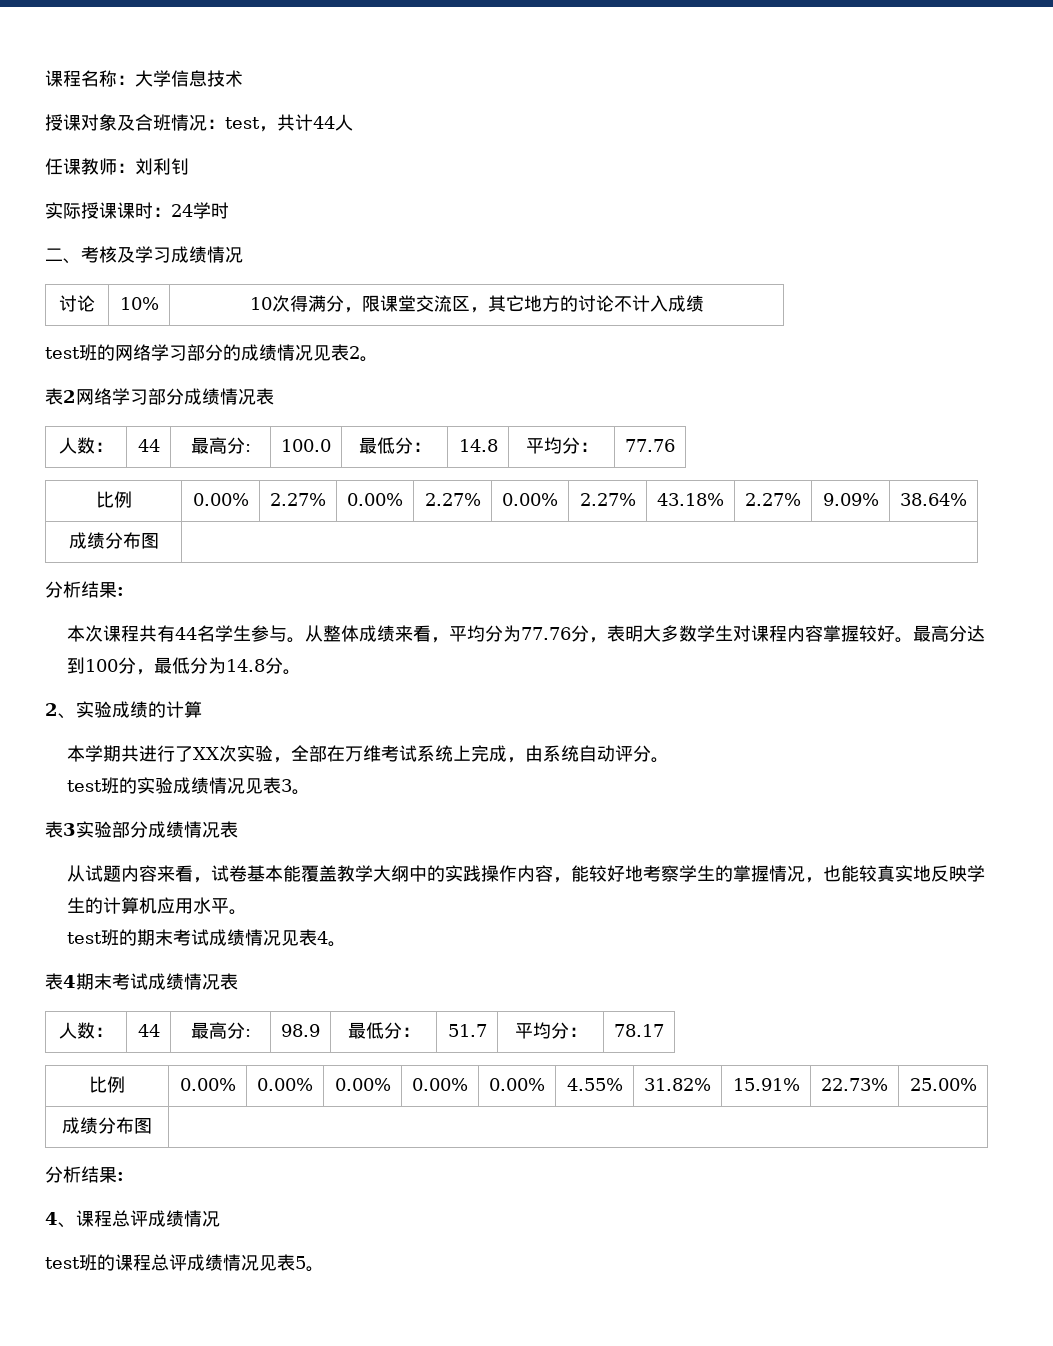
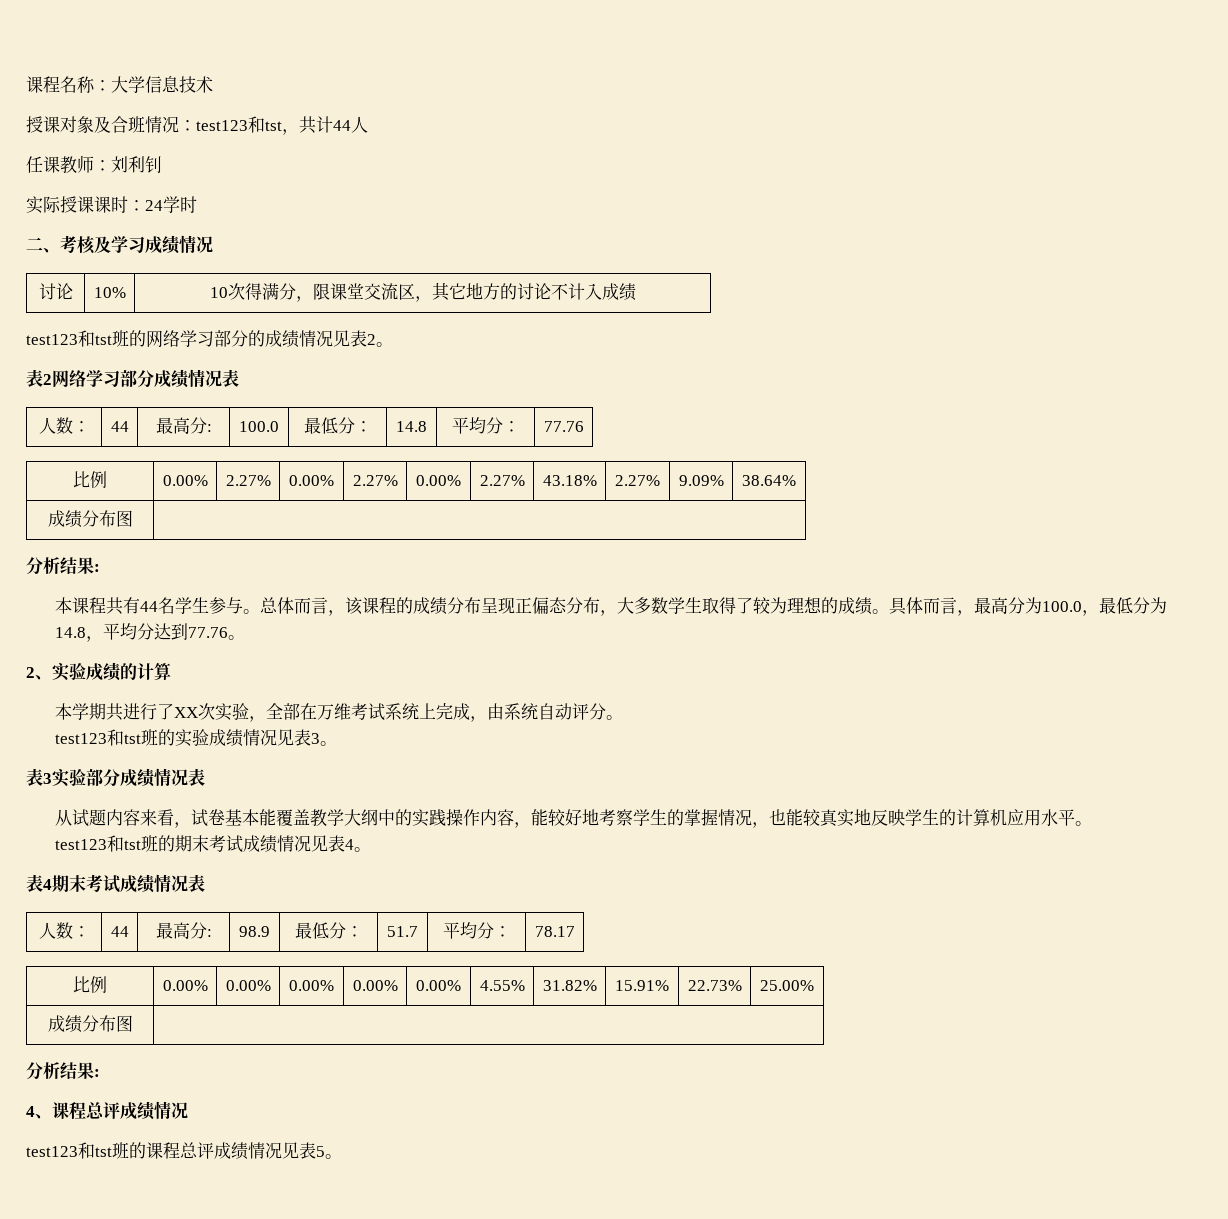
[225,117,260,129] test -> [196,116,282,133] test123和tst
[45,347,80,359] test -> [26,330,112,347] test123和tst
[84,625,103,642] 次 -> (73, 605) none
[304,625,985,643] [66,657,283,675] 从整体成绩来看，平均分为77.76分，表明大多数学生对课程内容掌握较好。最高分达到100分，最低分为14.8分 -> [260,597,1168,616] [55,623,229,642] 总体而言，该课程的成绩分布呈现正偏态分布，大多数学生取得了较为理想的成绩。具体而言，最高分为100.0，最低分为14.8，平均分达到77.76
[66,780,102,792] test -> [55,729,142,746] test123和tst
[66,932,102,944] test -> [55,835,142,852] test123和tst
[45,1257,80,1269] test -> [26,1142,112,1159] test123和tst

